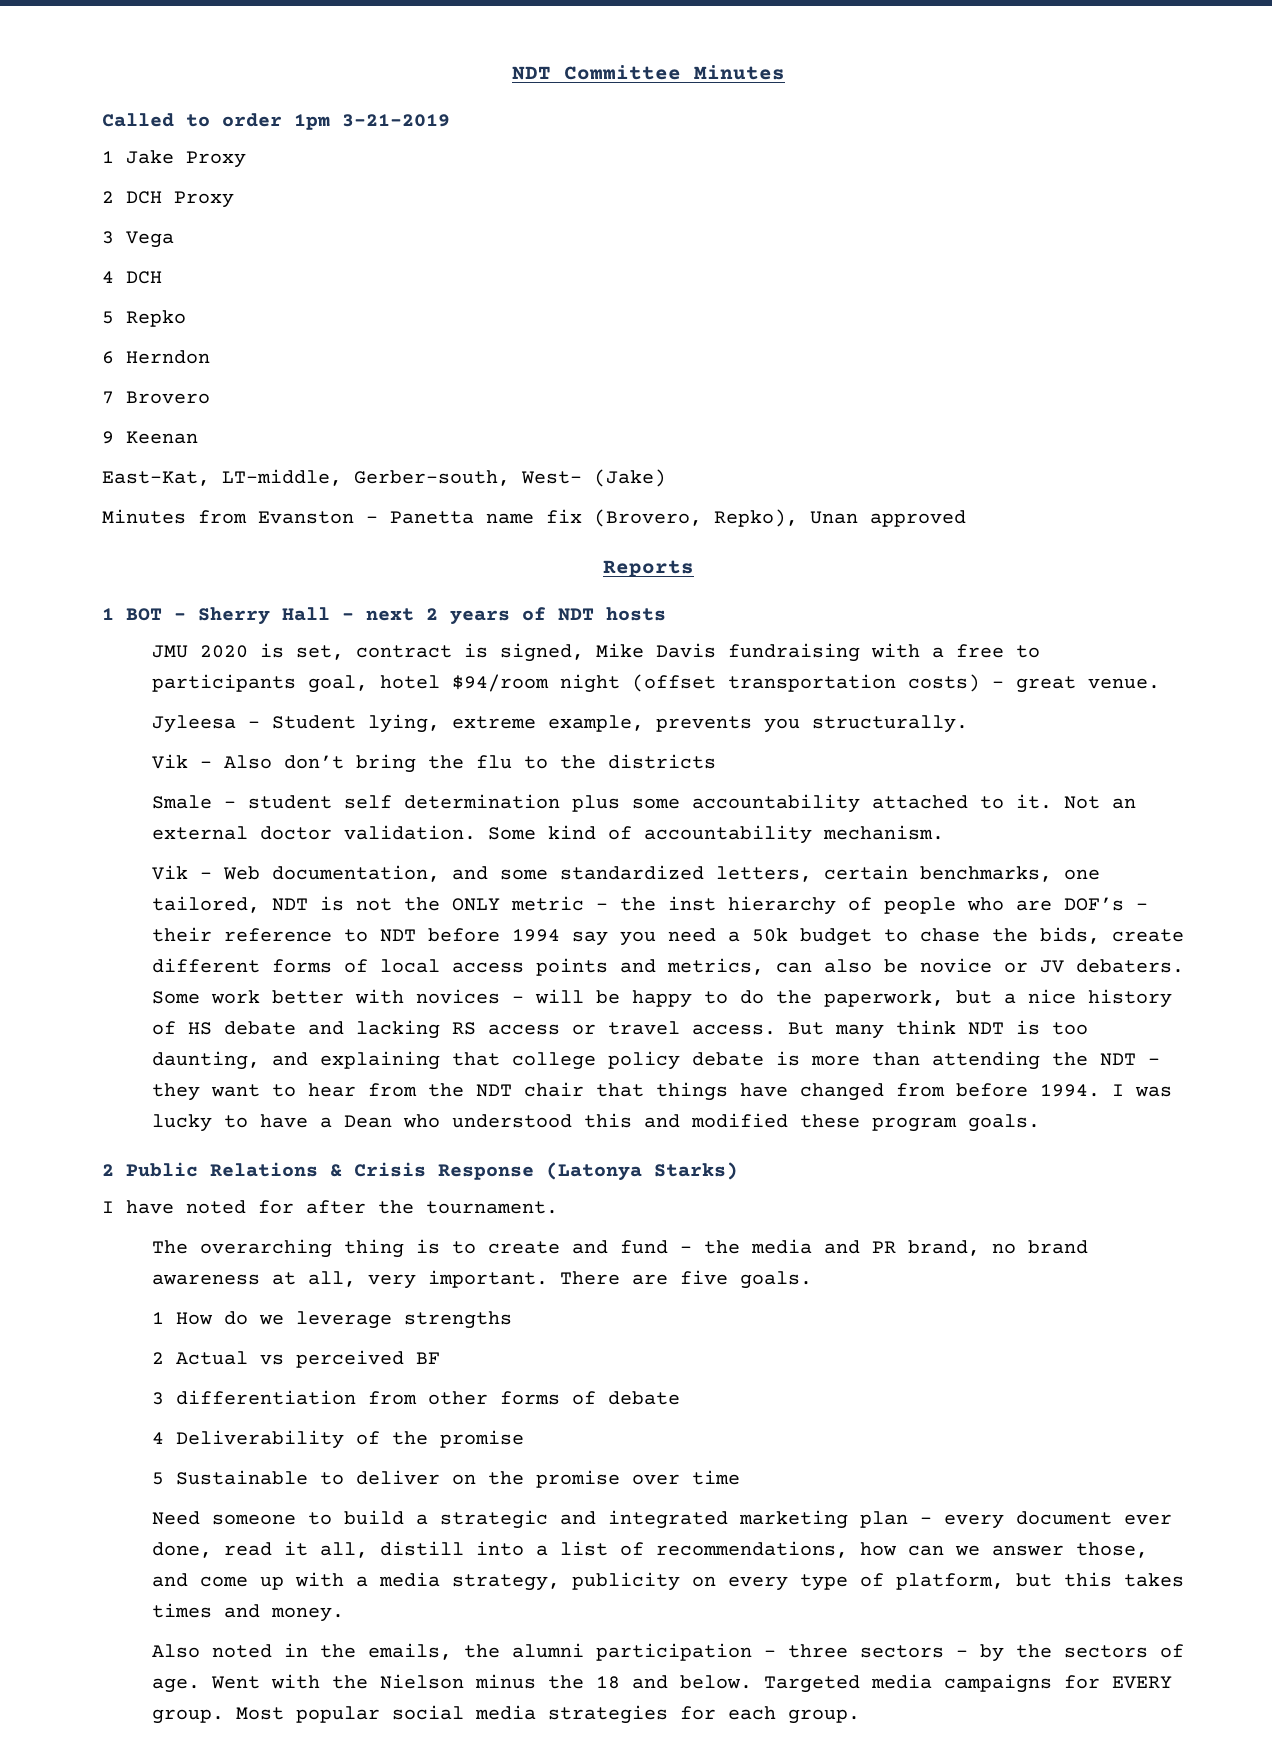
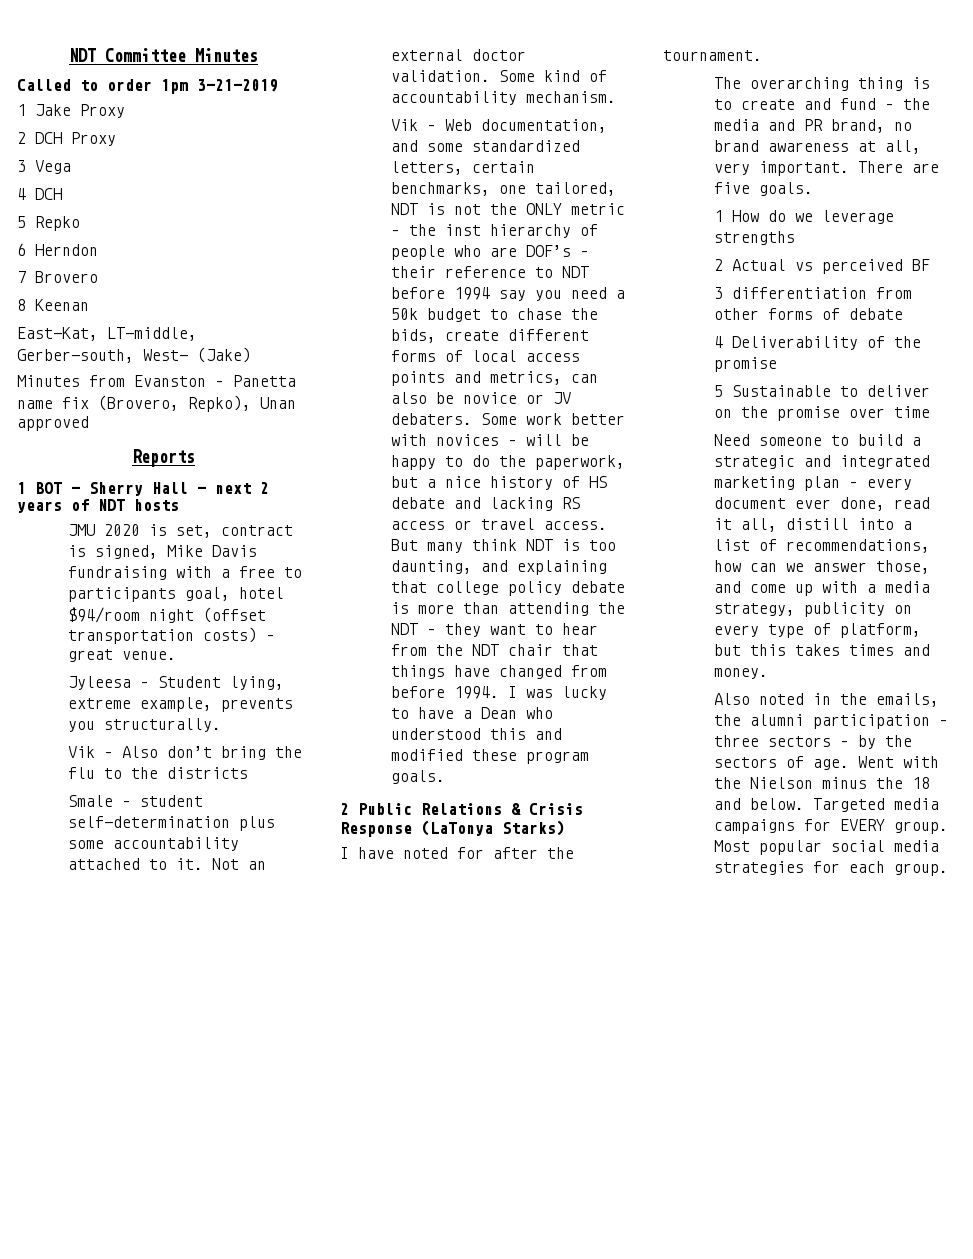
[102,431,114,444] 9 -> [17,299,26,311] 8
[344,794,561,809] self determination -> [68,816,231,828] self-determination
[546,1162,642,1181] (Latonya -> [421,820,493,836] (LaTonya

